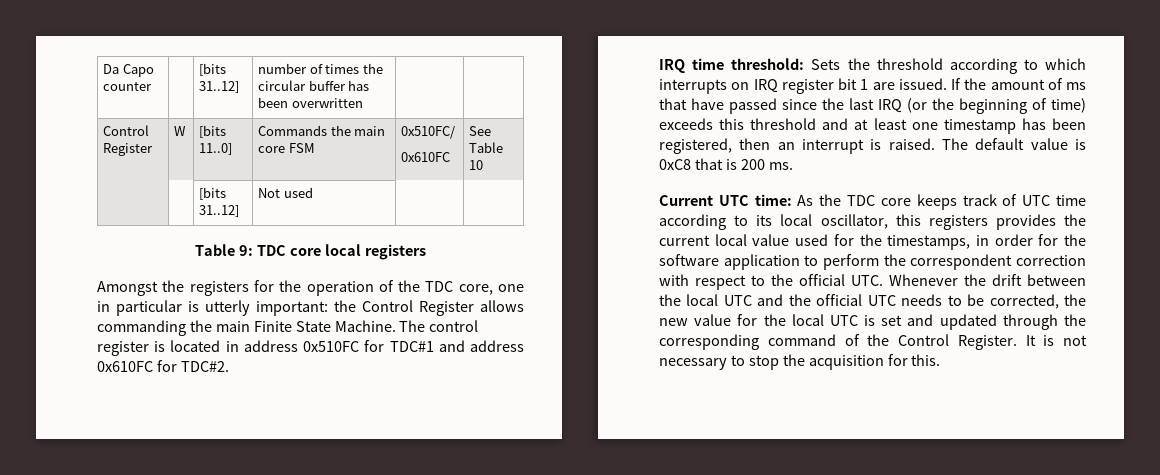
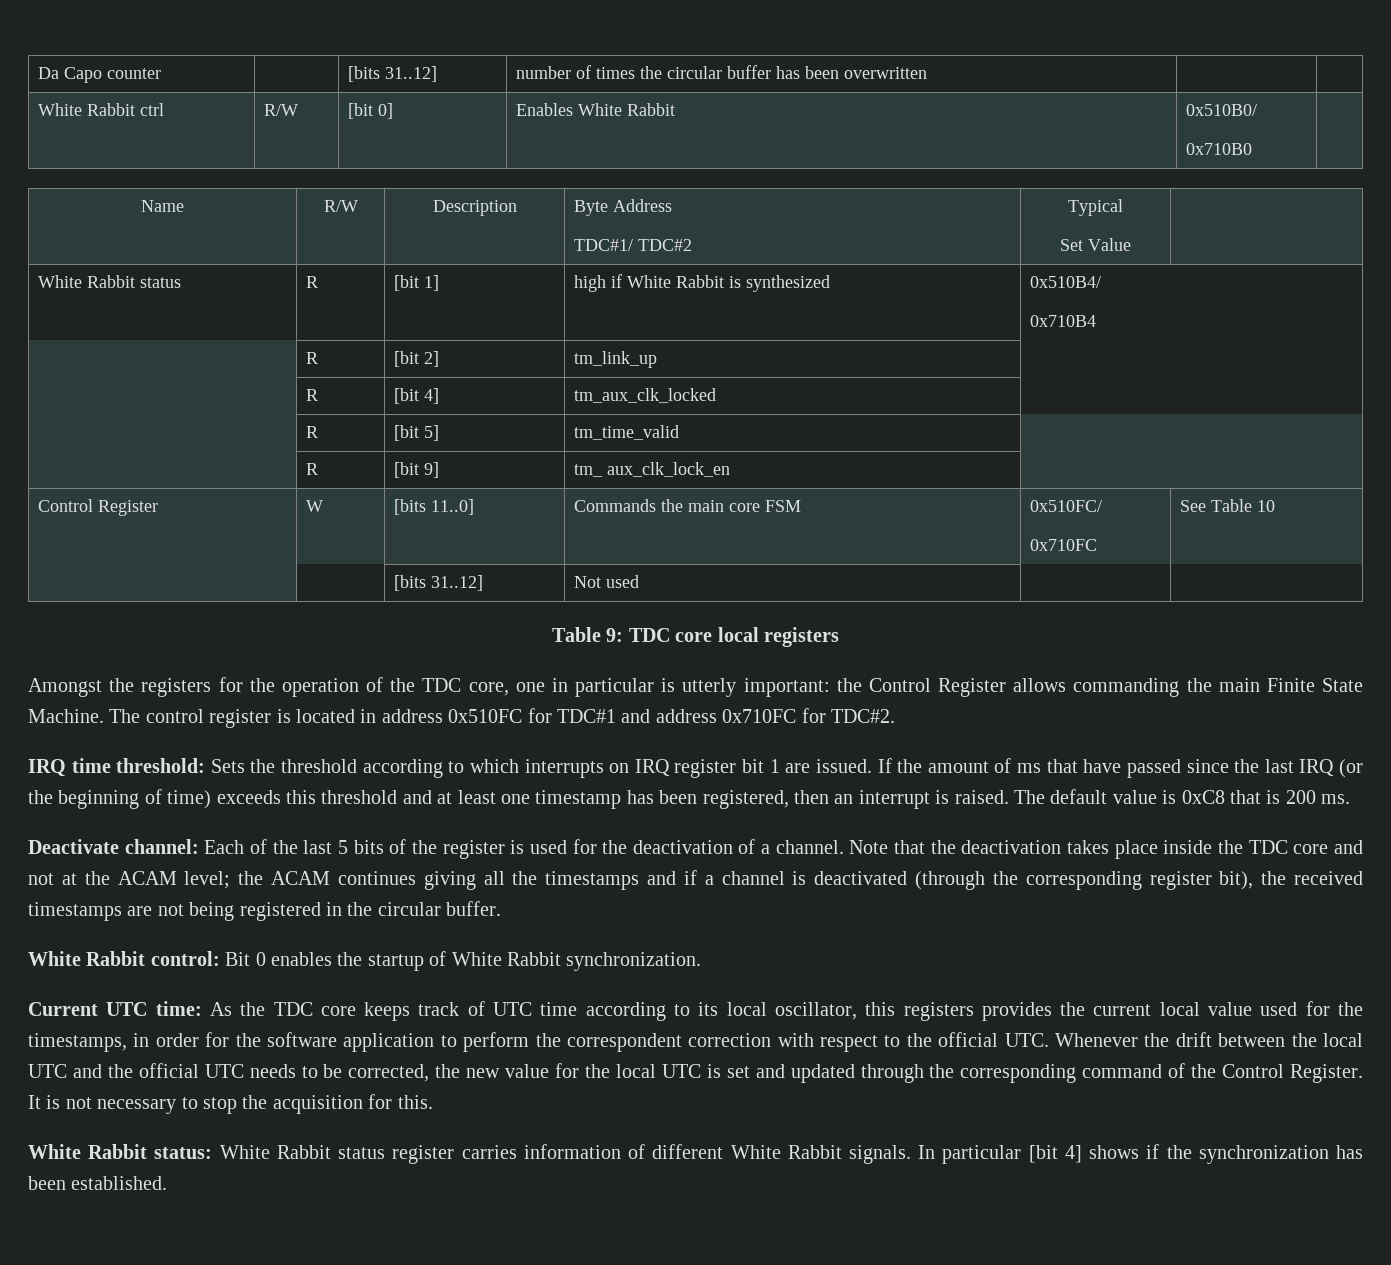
(363, 103) none -> [38,103,165,116] [264,104,299,116] [348,103,394,119] [516,103,676,116] [1186,104,1258,116] [1186,143,1253,155] [141,200,184,212] [323,200,358,212] [432,200,517,216] [574,199,673,216] [574,239,693,251] [1068,199,1123,216] [1060,238,1131,251] [38,275,182,288] [306,276,319,288] [394,275,440,291] [574,274,831,292] [1030,276,1102,288] [1030,315,1097,327] [306,352,319,364] [394,351,440,367] [574,351,658,368] [306,389,319,401] [394,388,440,404] [574,388,717,403] [306,426,319,438] [394,425,440,441] [574,425,680,440] [306,463,319,475] [394,462,440,478] [574,462,731,477] // White Rabbit ctrl | R/W | [bit 0] | Enables White Rabbit | 0x510B0/ // 0x710B0 | // Name | R/W | Description | Byte Address // TDC#1/ TDC#2 | Typical // Set Value | // White Rabbit status | R | [bit 1] | high if White Rabbit is synthesized | 0x510B4/ // 0x710B4 // | R | [bit 2] | tm_link_up | // | R | [bit 4] | tm_aux_clk_locked | // | R | [bit 5] | tm_time_valid | // | R | [bit 9] | tm_ aux_clk_lock_en |
[401,152,451,162] 0x610FC -> [1030,539,1098,551] 0x710FC
[97,361,153,372] 0x610FC -> [722,709,797,723] 0x710FC
(793, 166) none -> [28,839,1363,859] [28,870,1363,890] [28,901,502,921] [28,951,702,971] // Deactivate channel: Each of the last 5 bits of the register is used for the deactivation of a channel. Note that the deactivation takes place inside the TDC core and not at the ACAM level; the ACAM continues giving all the timestamps and if a channel is deactivated (through the corresponding register bit), the received timestamps are not being registered in the circular buffer. // White Rabbit control: Bit 0 enables the startup of White Rabbit synchronization.
(941, 360) none -> [28,1144,1364,1164] [28,1176,168,1190] // White Rabbit status: White Rabbit status register carries information of different White Rabbit signals. In particular [bit 4] shows if the synchronization has been established.

